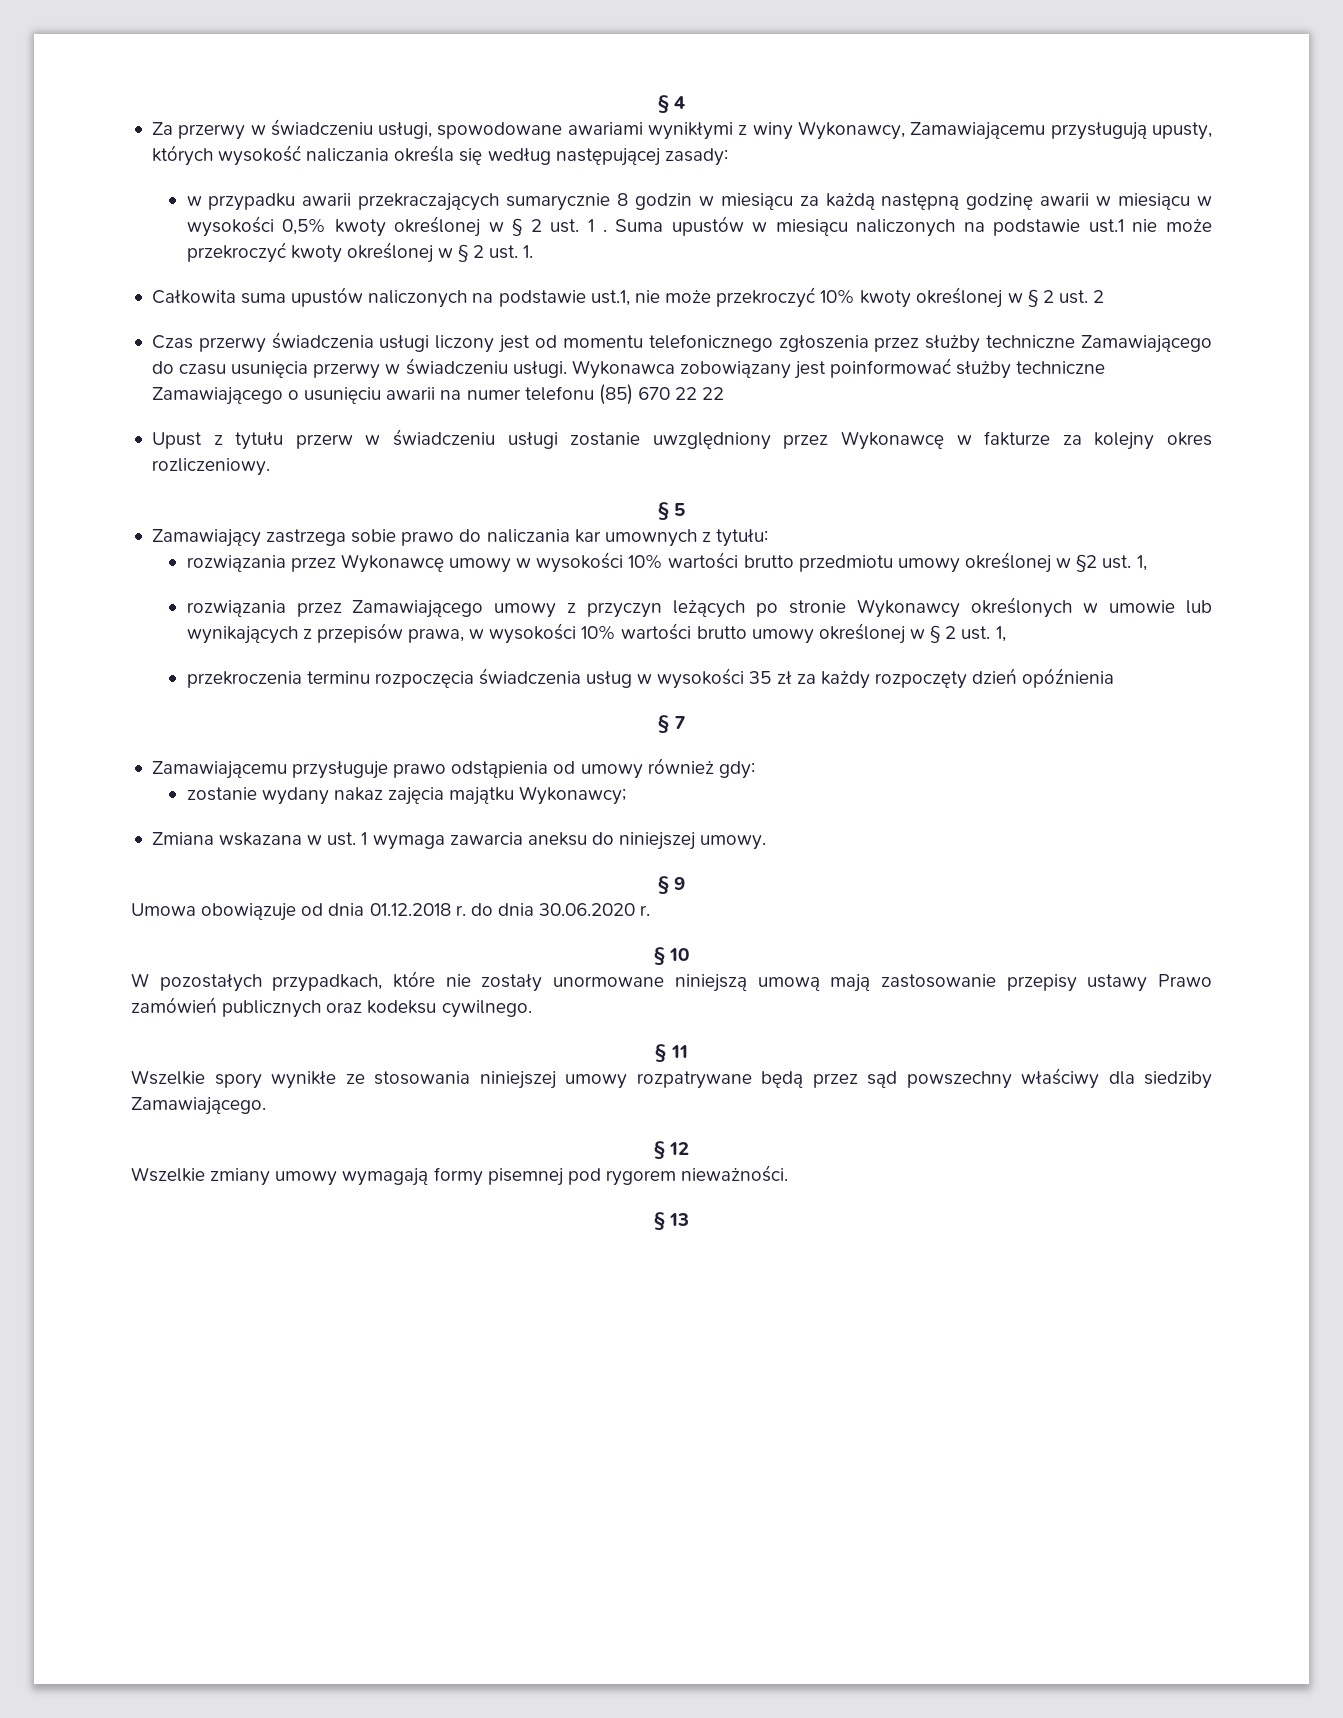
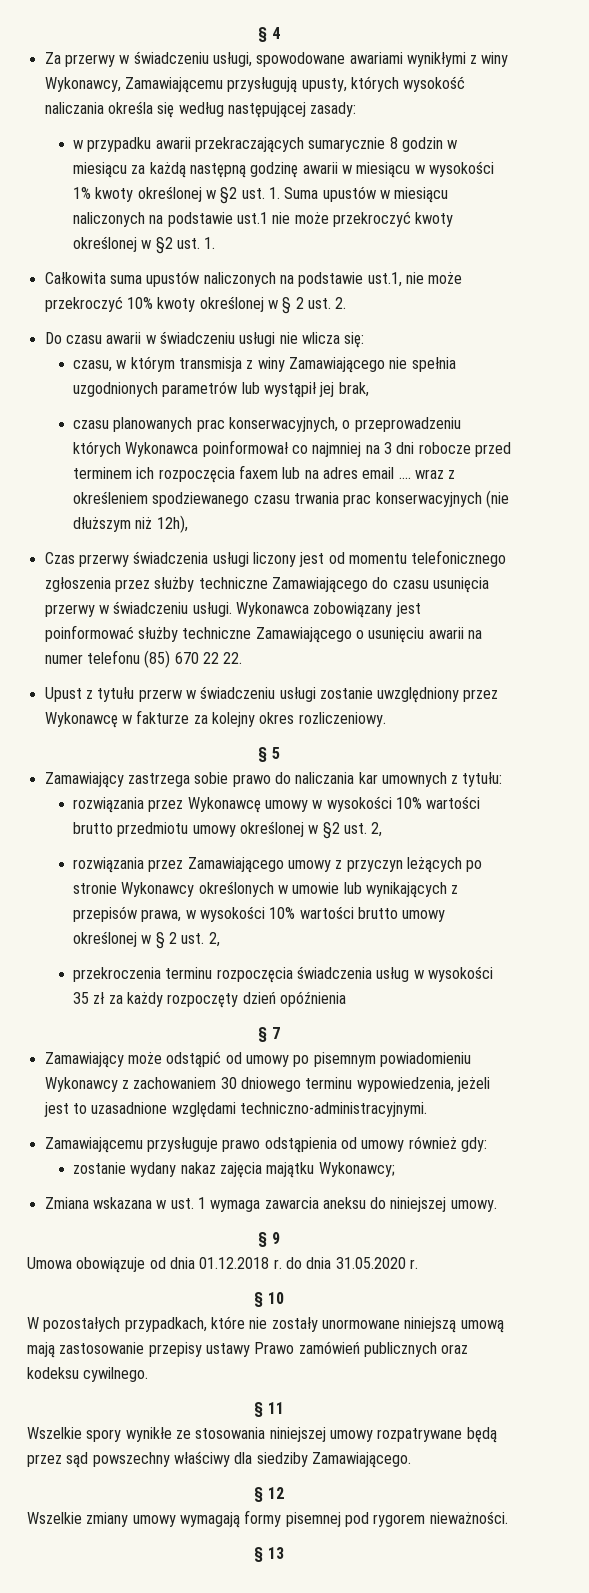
[282,216,607,237] 0,5% kwoty określonej w § 2 ust. 1 . -> [72,186,280,204] 1% kwoty określonej w §2 ust. 1.
[458,244,485,262] § 2 -> [155,237,173,254] §2
[1093,290,1105,303] 2 -> [335,297,347,309] [44,331,365,348] [72,356,456,373] [72,381,369,398] [72,417,461,432] [72,440,511,457] [72,465,456,483] [72,490,509,508] [72,515,188,533] 2. // Do czasu awarii w świadczeniu usługi nie wlicza się: // czasu, w którym transmisja z winy Zamawiającego nie spełnia uzgodnionych parametrów lub wystąpił jej brak, // czasu planowanych prac konserwacyjnych, o przeprowadzeniu których Wykonawca poinformował co najmniej na 3 dni robocze przed terminem ich rozpoczęcia faxem lub na adres email .... wraz z określeniem spodziewanego czasu trwania prac konserwacyjnych (nie dłuższym niż 12h),
[702,387,725,400] 22 -> [223,652,243,664] 22.
[1136,555,1147,571] 1, -> [371,822,383,837] 2,
[995,626,1006,642] 1, -> [208,932,220,947] 2,
(685, 722) none -> [44,1051,471,1068] [44,1077,490,1092] [43,1102,427,1118] // Zamawiający może odstąpić od umowy po pisemnym powiadomieniu Wykonawcy z zachowaniem 30 dniowego terminu wypowiedzenia, jeżeli jest to uzasadnione względami techniczno-administracyjnymi.
[539,903,636,916] 30.06.2020 -> [335,1257,406,1269] 31.05.2020

